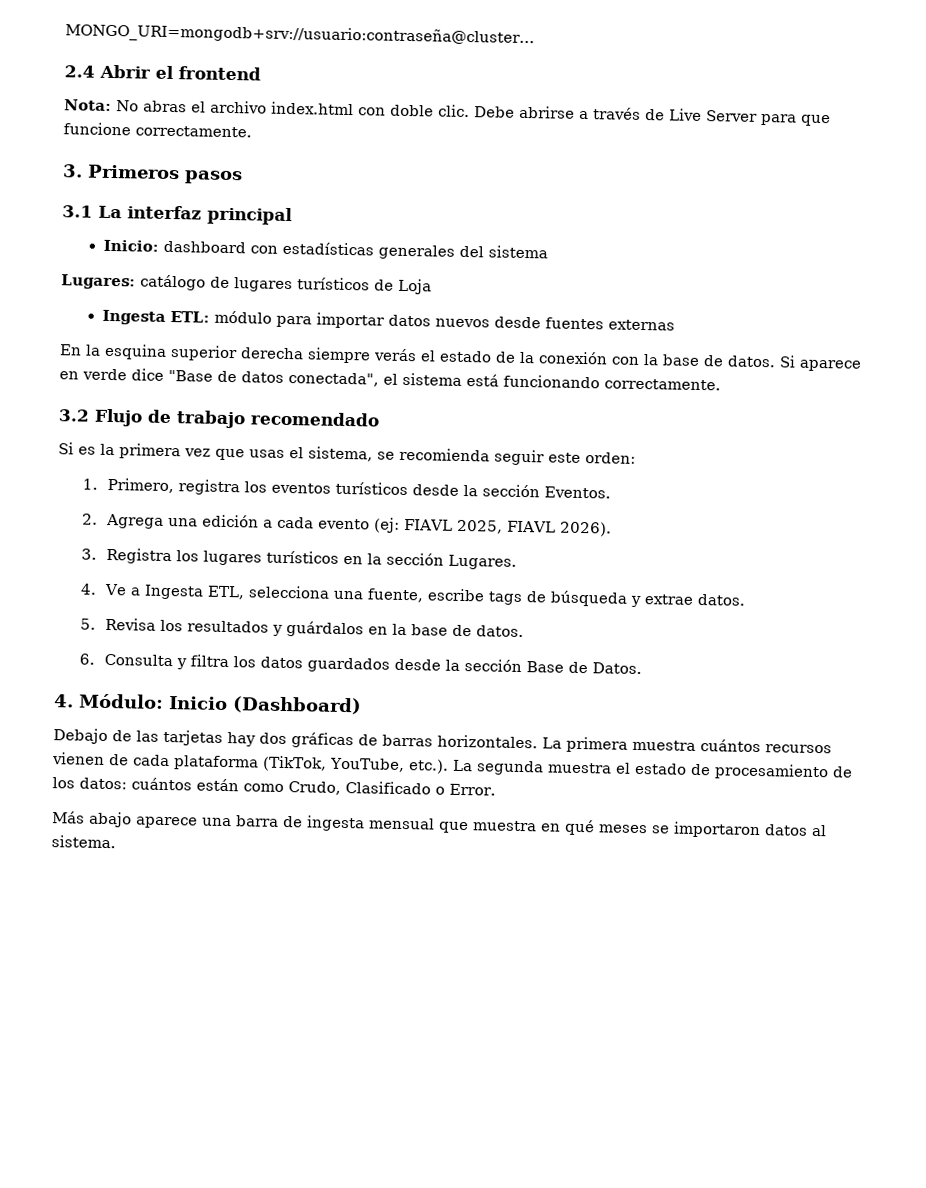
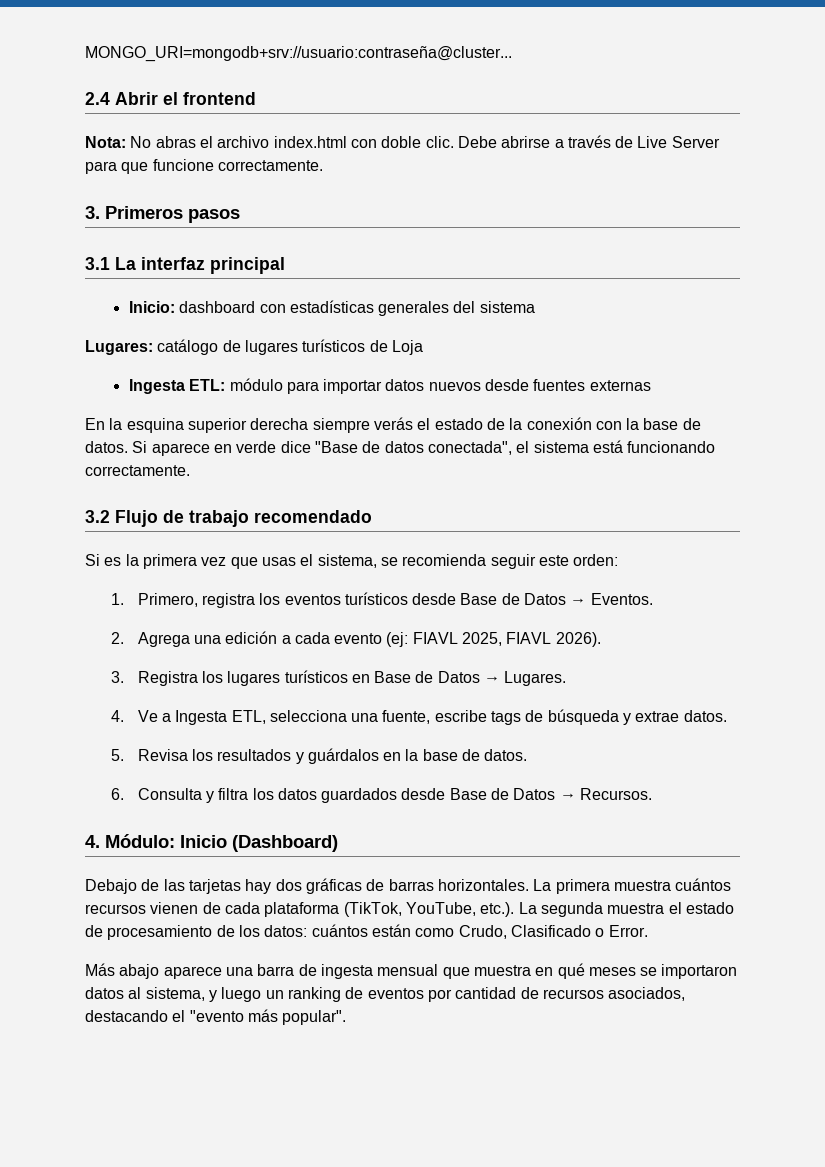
[463,484,541,498] la sección -> [460,593,587,605] Base de Datos →
[367,552,445,566] la sección -> [374,671,501,683] Base de Datos →
[445,659,643,675] la sección Base de Datos. -> [449,788,653,800] Base de Datos → Recursos.
[51,835,116,849] sistema. -> [145,987,686,1002] [85,1009,347,1025] sistema, y luego un ranking de eventos por cantidad de recursos asociados, destacando el "evento más popular".

